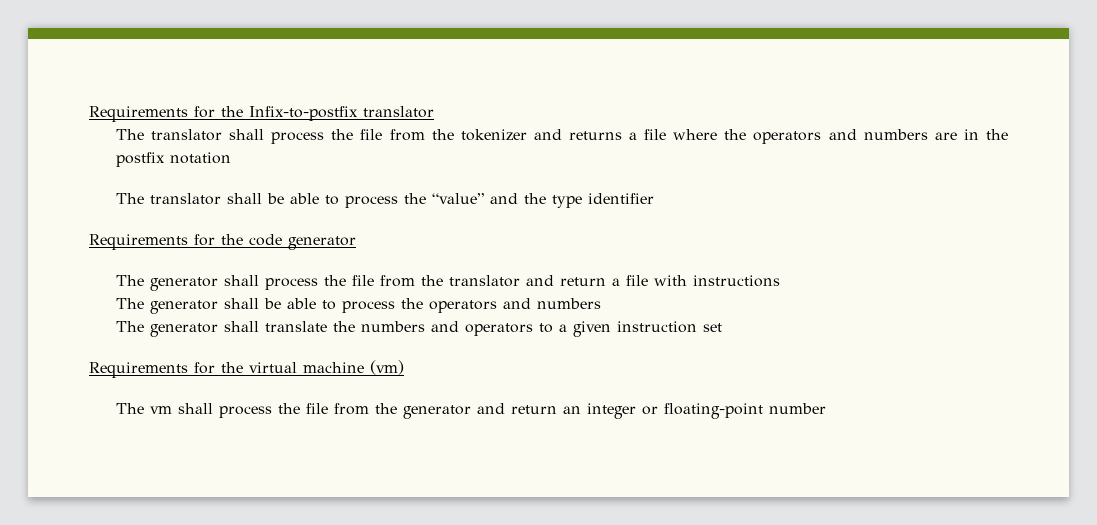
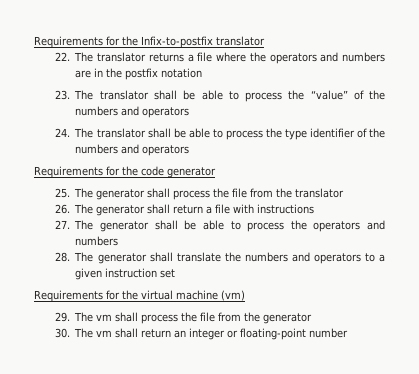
[115,129,562,144] The translator shall process the file from the tokenizer and -> [54,52,147,62] 22. The translator
(231, 158) none -> [54,90,70,100] 23.
[489,193,654,208] and the type identifier -> [353,90,385,100] [75,106,190,118] [54,128,386,140] [75,144,190,156] of the numbers and operators // 24. The translator shall be able to process the type identifier of the numbers and operators
(356, 243) none -> [54,188,70,198] 25.
[525,275,554,286] and -> [54,204,171,216] // 26. The generator shall
(780, 281) none -> [54,220,70,229] 27.
(601, 303) none -> [54,252,70,262] 28.
(404, 367) none -> [54,312,70,322] 29.
[476,403,505,414] and -> [54,328,139,338] // 30. The vm shall

